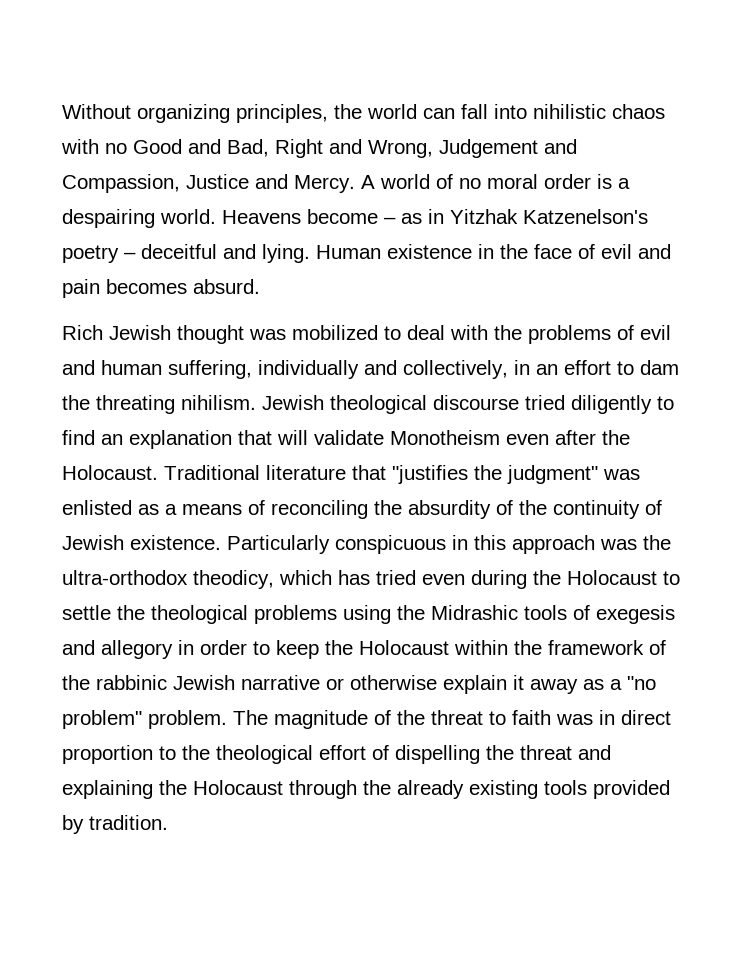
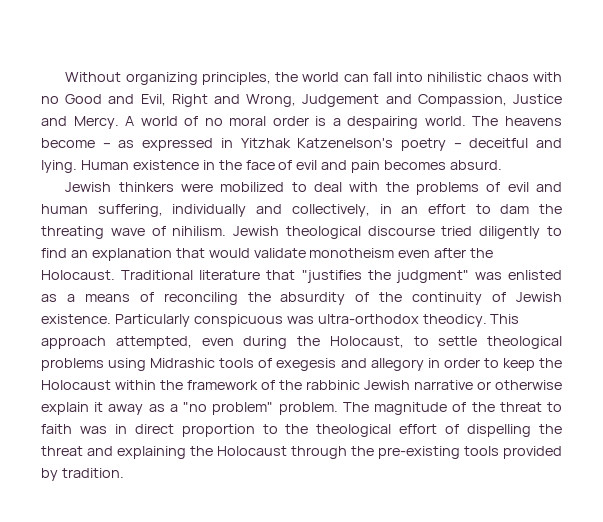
[227,139,269,157] Bad, -> [140,94,166,106] Evil,
[222,210,301,224] Heavens -> [472,116,563,126] The heavens
(422, 218) none -> [142,138,214,151] expressed
[62,325,286,344] Rich Jewish thought was -> [65,182,214,192] Jewish thinkers were
(175, 404) none -> [110,226,166,236] wave of
[277,430,500,445] will validate Monotheism -> [208,248,395,258] would validate monotheism
[452,535,671,554] [62,570,416,589] in this approach was the ultra-orthodox theodicy, which has tried -> [286,314,520,327] [41,336,192,349] was ultra-orthodox theodicy. This approach attempted,
[567,570,657,585] Holocaust -> [329,336,404,348] Holocaust,
[117,605,145,620] the -> (478, 341) none
[397,605,425,620] the -> (147, 364) none
[397,780,538,799] already existing -> [378,446,460,459] pre-existing

